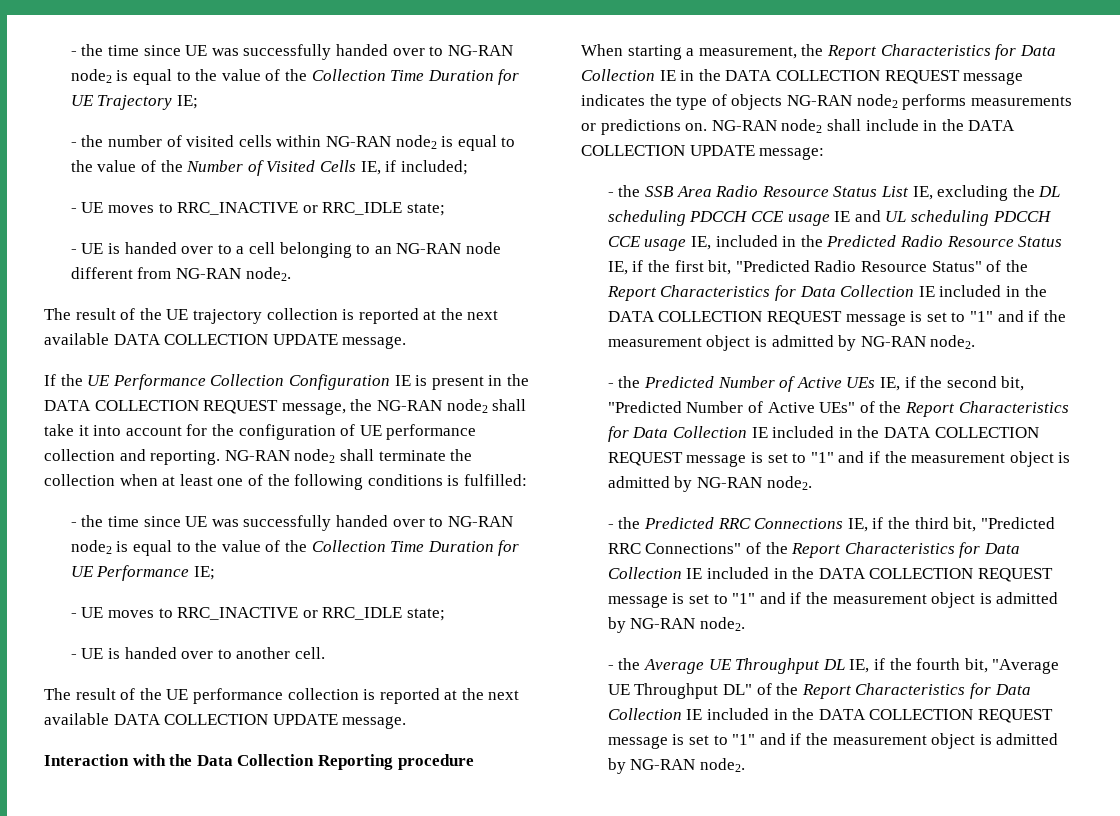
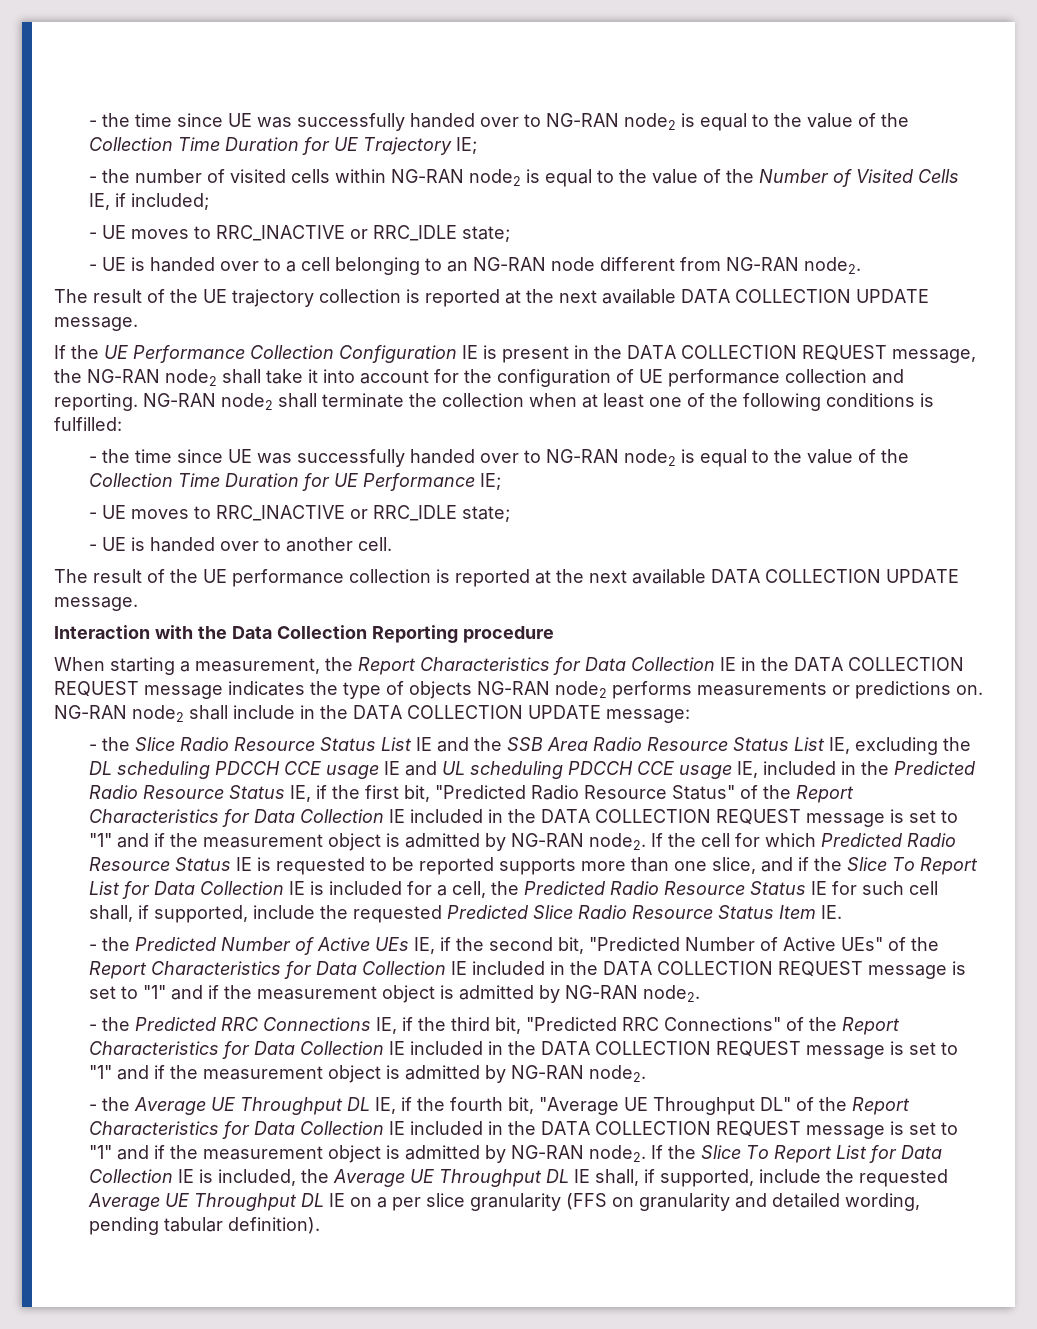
(641, 191) none -> [134,737,502,752] Slice Radio Resource Status List IE and the
(976, 342) none -> [650,833,956,847] [88,857,978,875] [88,881,938,899] [88,905,842,923] If the cell for which Predicted Radio Resource Status IE is requested to be reported supports more than one slice, and if the Slice To Report List for Data Collection IE is included for a cell, the Predicted Radio Resource Status IE for such cell shall, if supported, include the requested Predicted Slice Radio Resource Status Item IE.
(746, 765) none -> [650,1145,942,1163] [88,1169,948,1187] [87,1193,920,1211] [88,1217,320,1235] If the Slice To Report List for Data Collection IE is included, the Average UE Throughput DL IE shall, if supported, include the requested Average UE Throughput DL IE on a per slice granularity (FFS on granularity and detailed wording, pending tabular definition).

